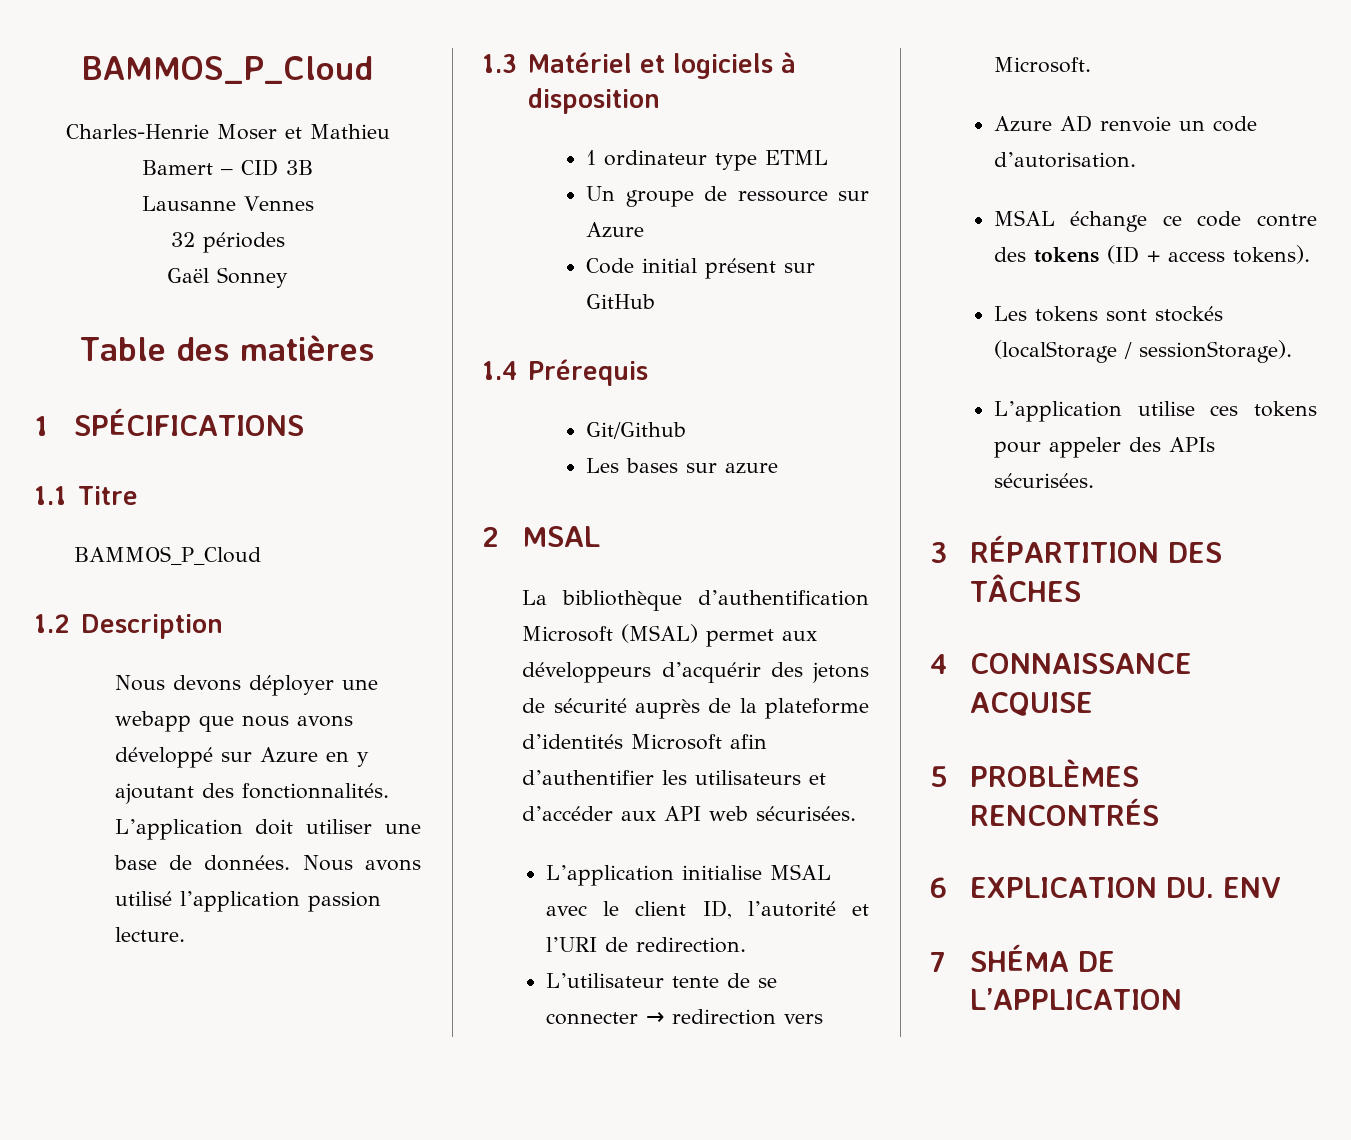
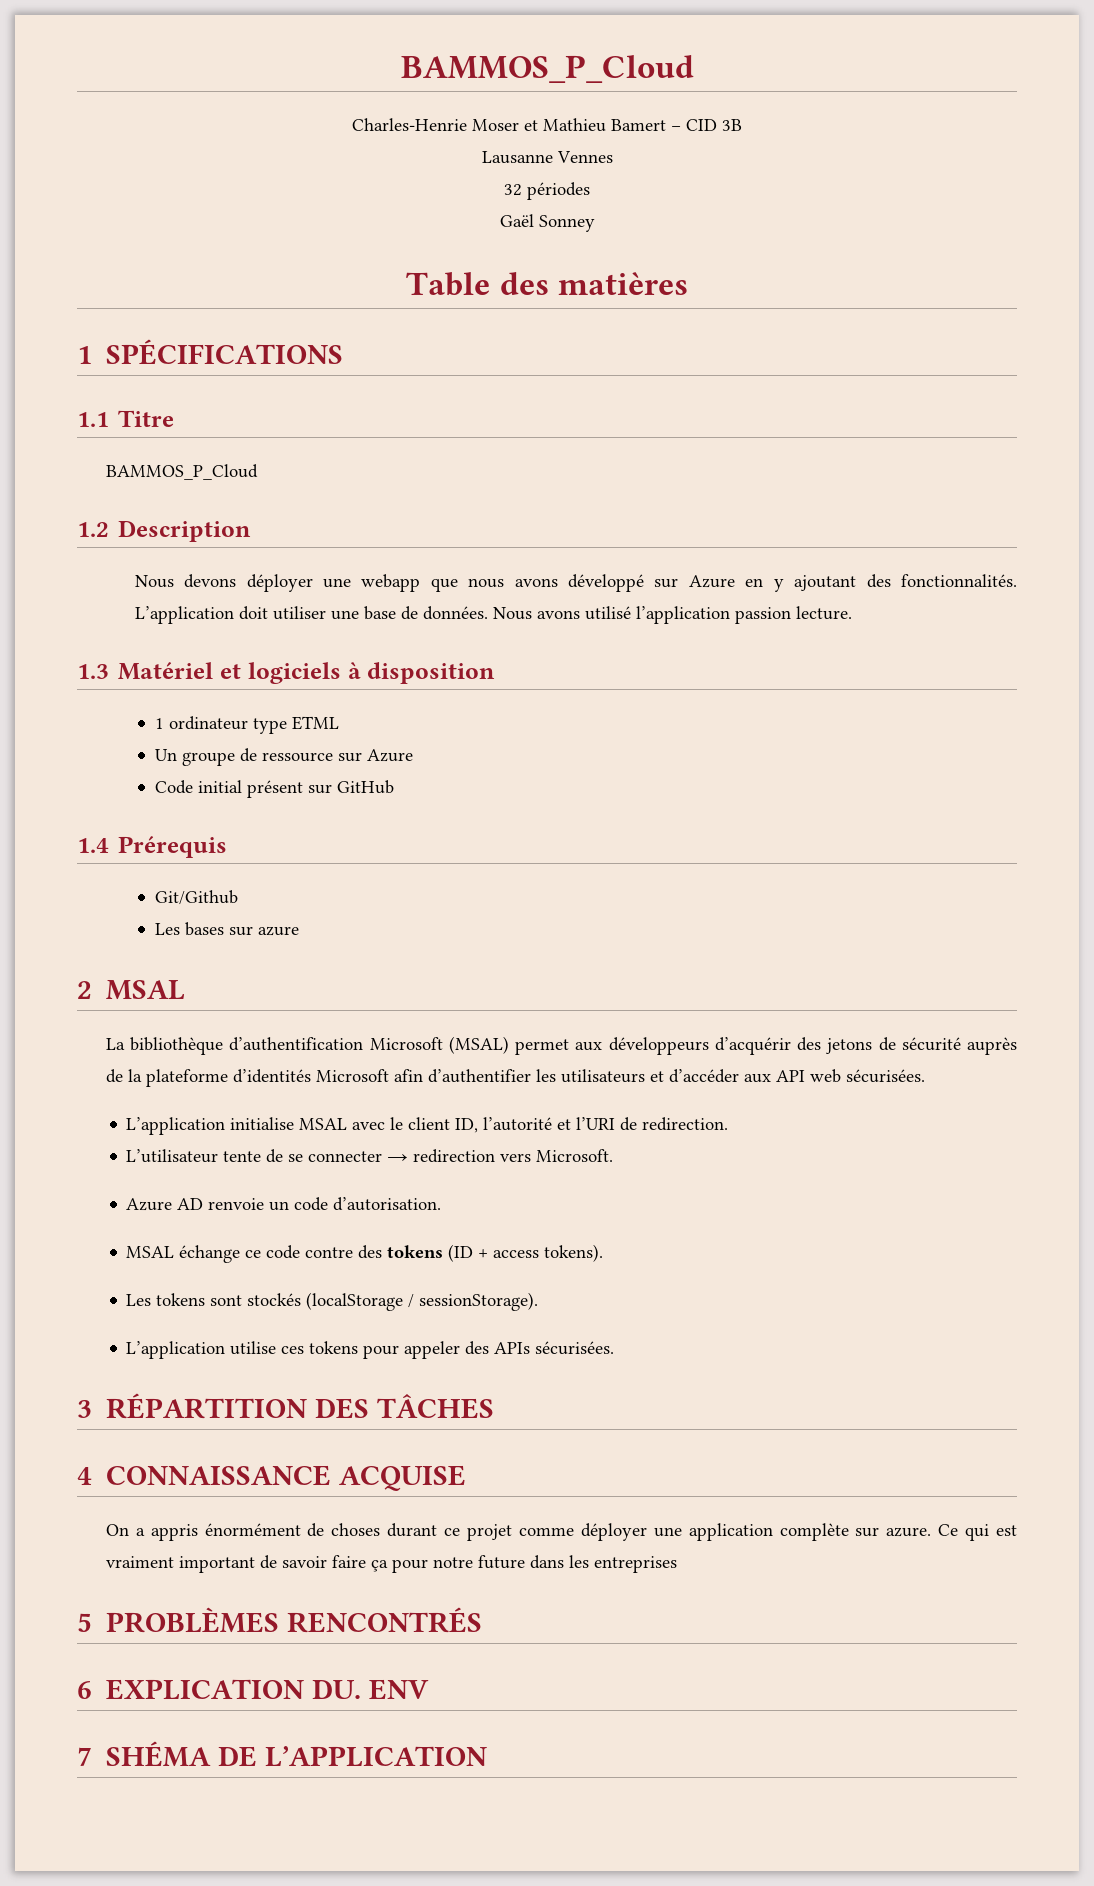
(1094, 704) none -> [105,1523,1017,1541] [105,1555,677,1573] // On a appris énormément de choses durant ce projet comme déployer une application complète sur azure. Ce qui est vraiment important de savoir faire ça pour notre future dans les entreprises

